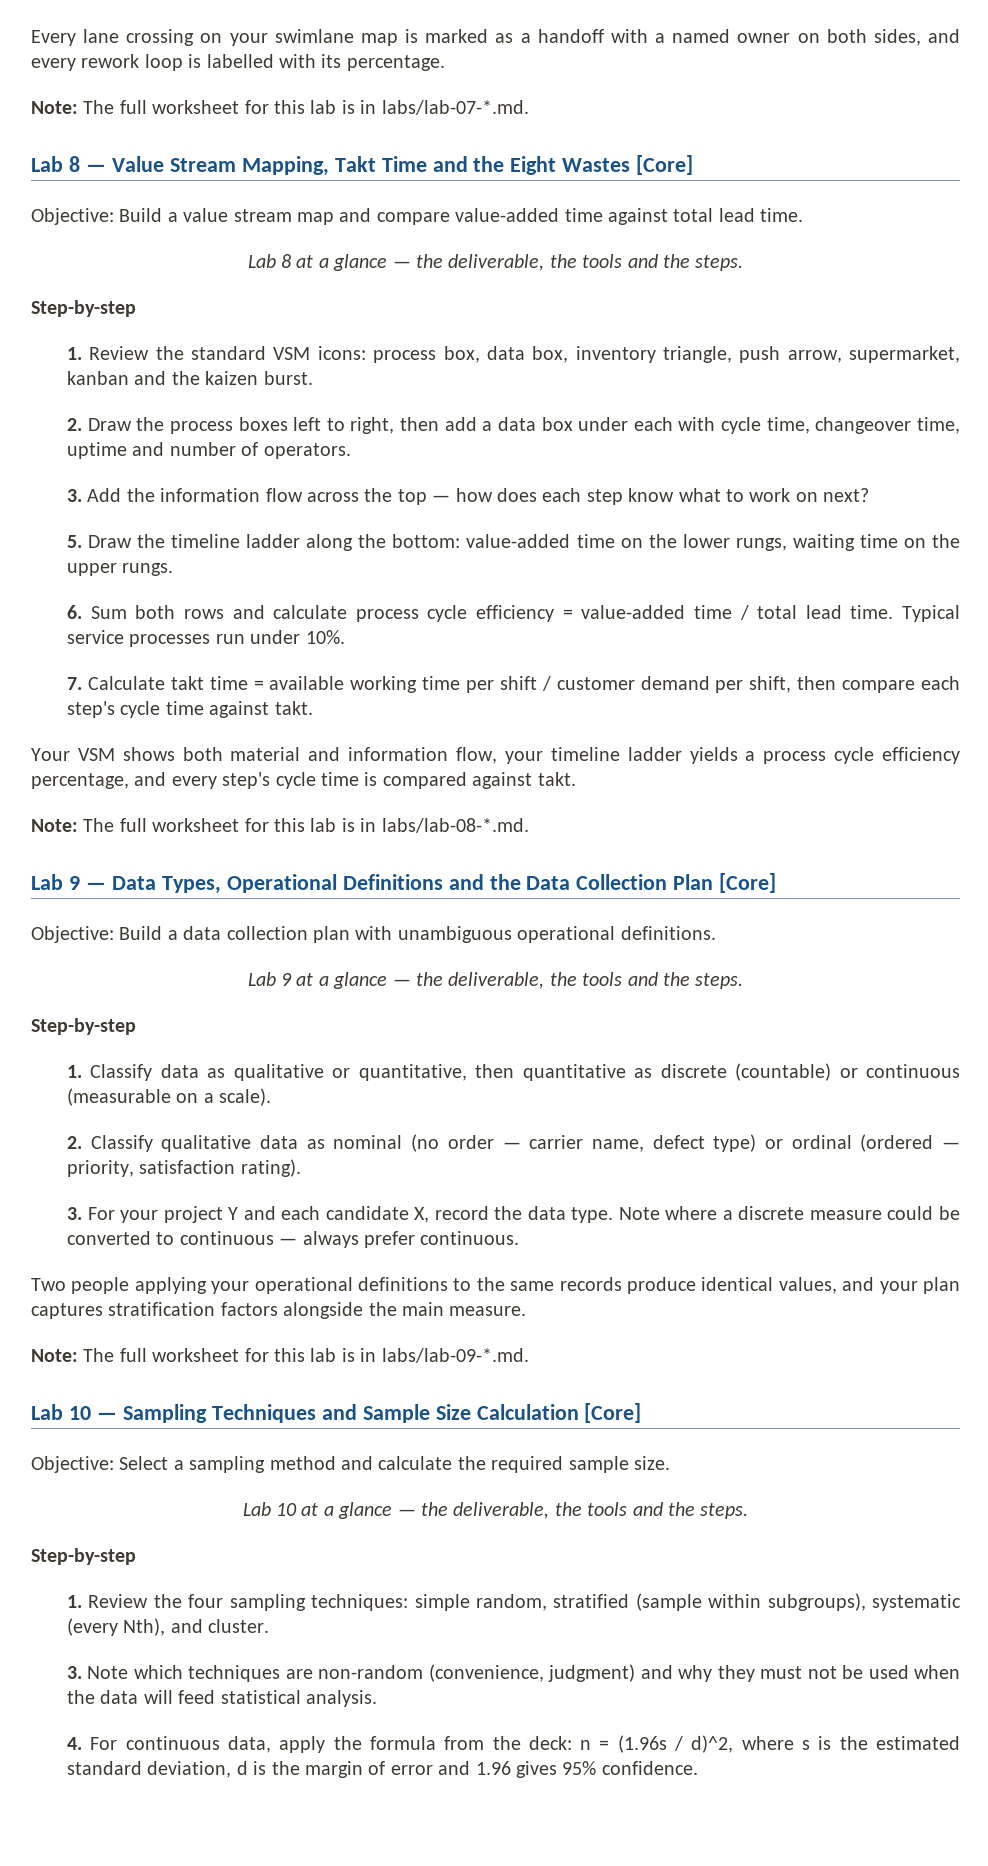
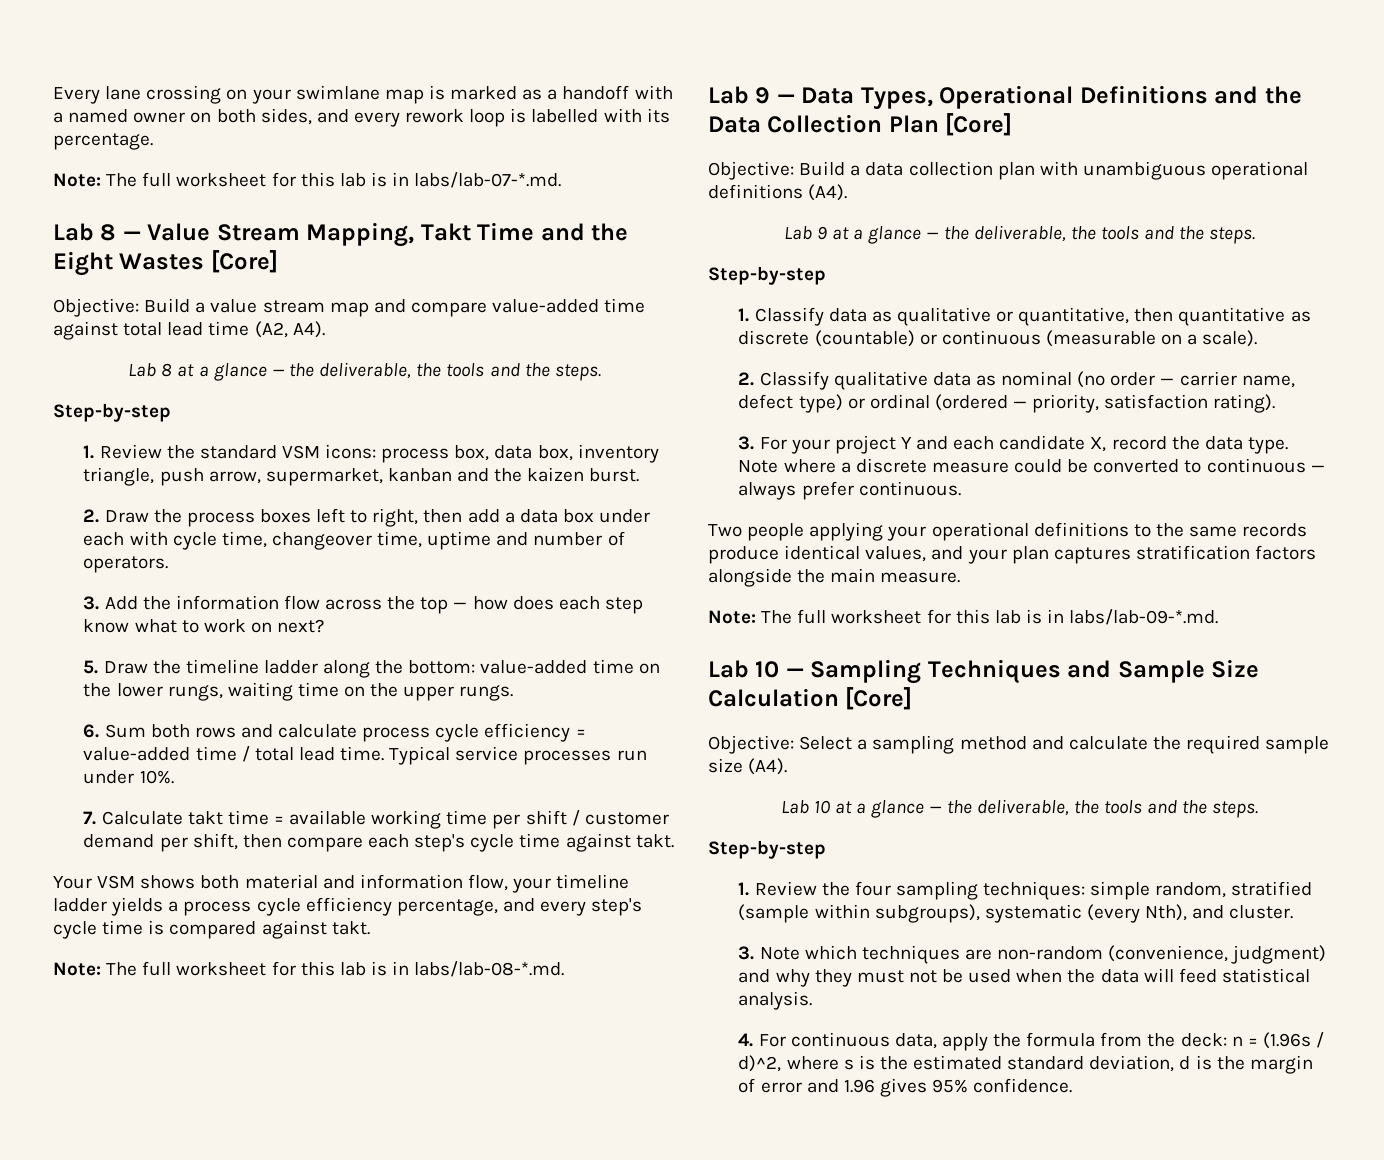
[760,208,804,222] time. -> [208,321,325,338] time (A2, A4).
[620,926,716,940] definitions. -> [708,184,848,201] definitions (A4).
[633,1456,670,1470] size. -> [708,758,788,775] size (A4).

